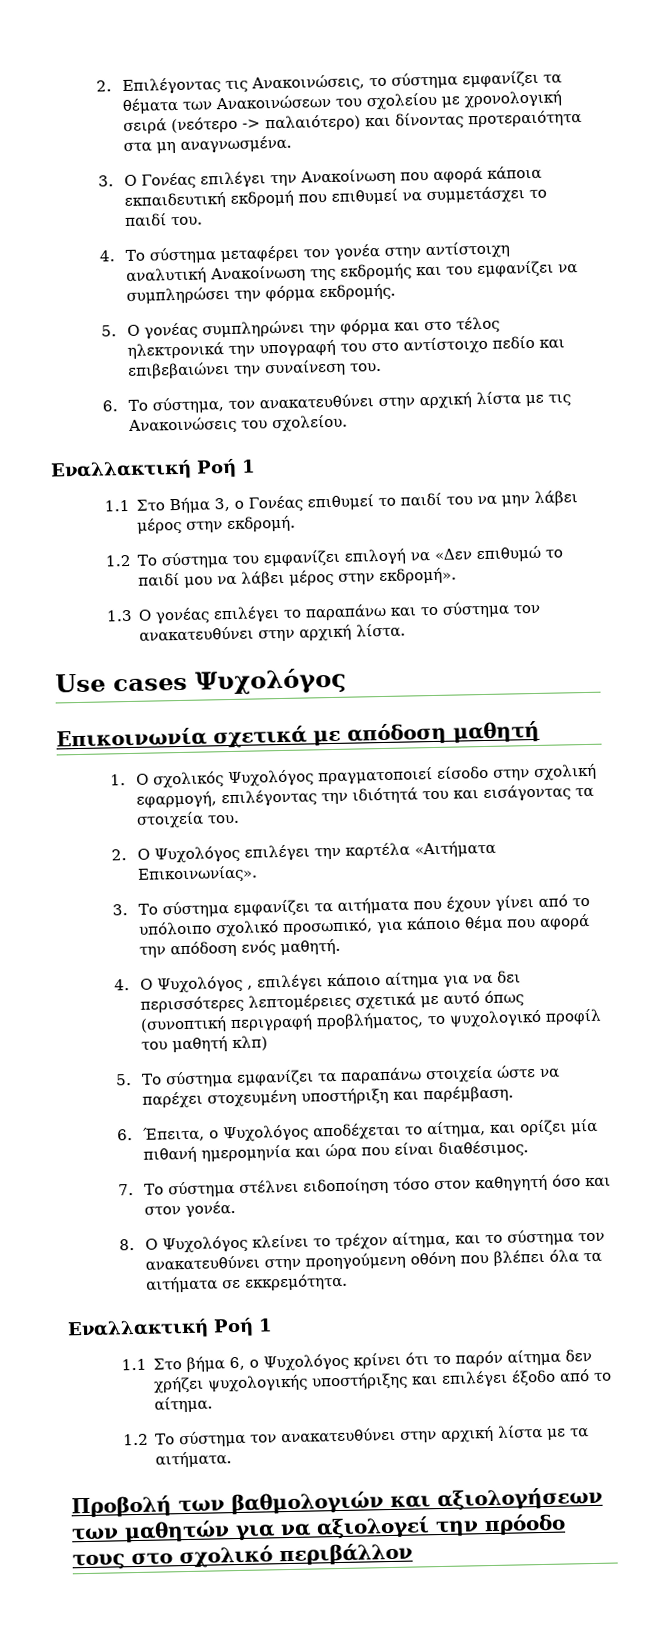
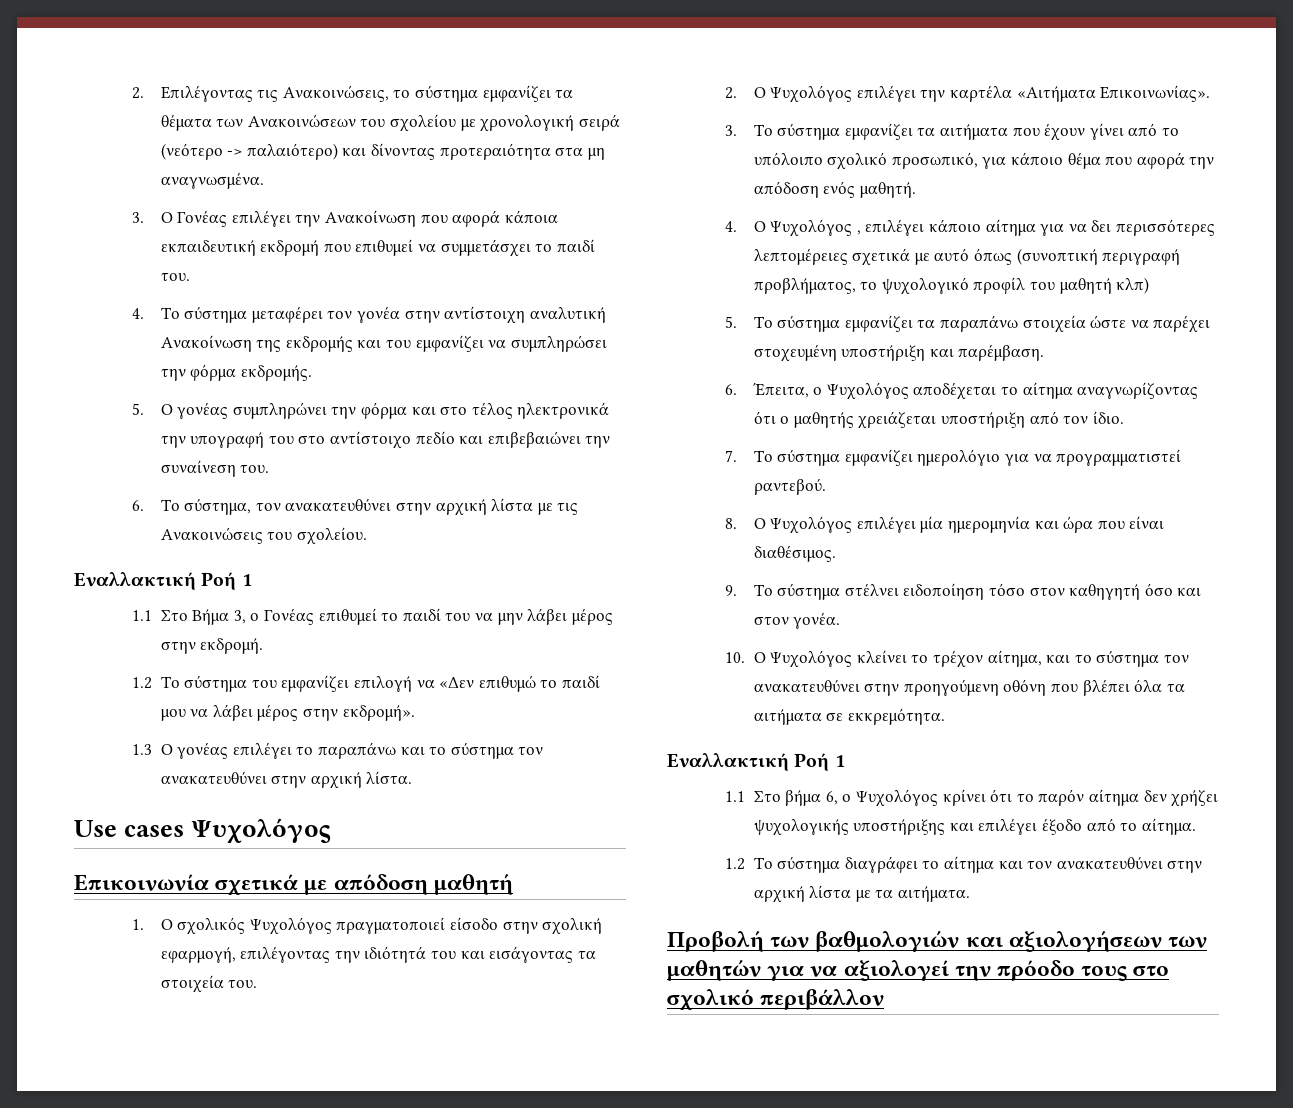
[426,1118,598,1138] [142,1146,197,1163] αίτημα, και ορίζει μία πιθανή -> [1022,382,1199,399] [753,411,1124,429] [724,449,1182,466] [753,478,826,495] [724,516,944,534] αίτημα αναγνωρίζοντας ότι ο μαθητής χρειάζεται υποστήριξη από τον ίδιο. // 7. Το σύστημα εμφανίζει ημερολόγιο για να προγραμματιστεί ραντεβού. // 8. Ο Ψυχολόγος επιλέγει μία
[117,1184,134,1196] 7. -> [724,585,737,596] 9.
[118,1239,135,1251] 8. -> [724,652,745,663] 10.
(247, 1439) none -> [844,856,1023,873] διαγράφει το αίτημα και

